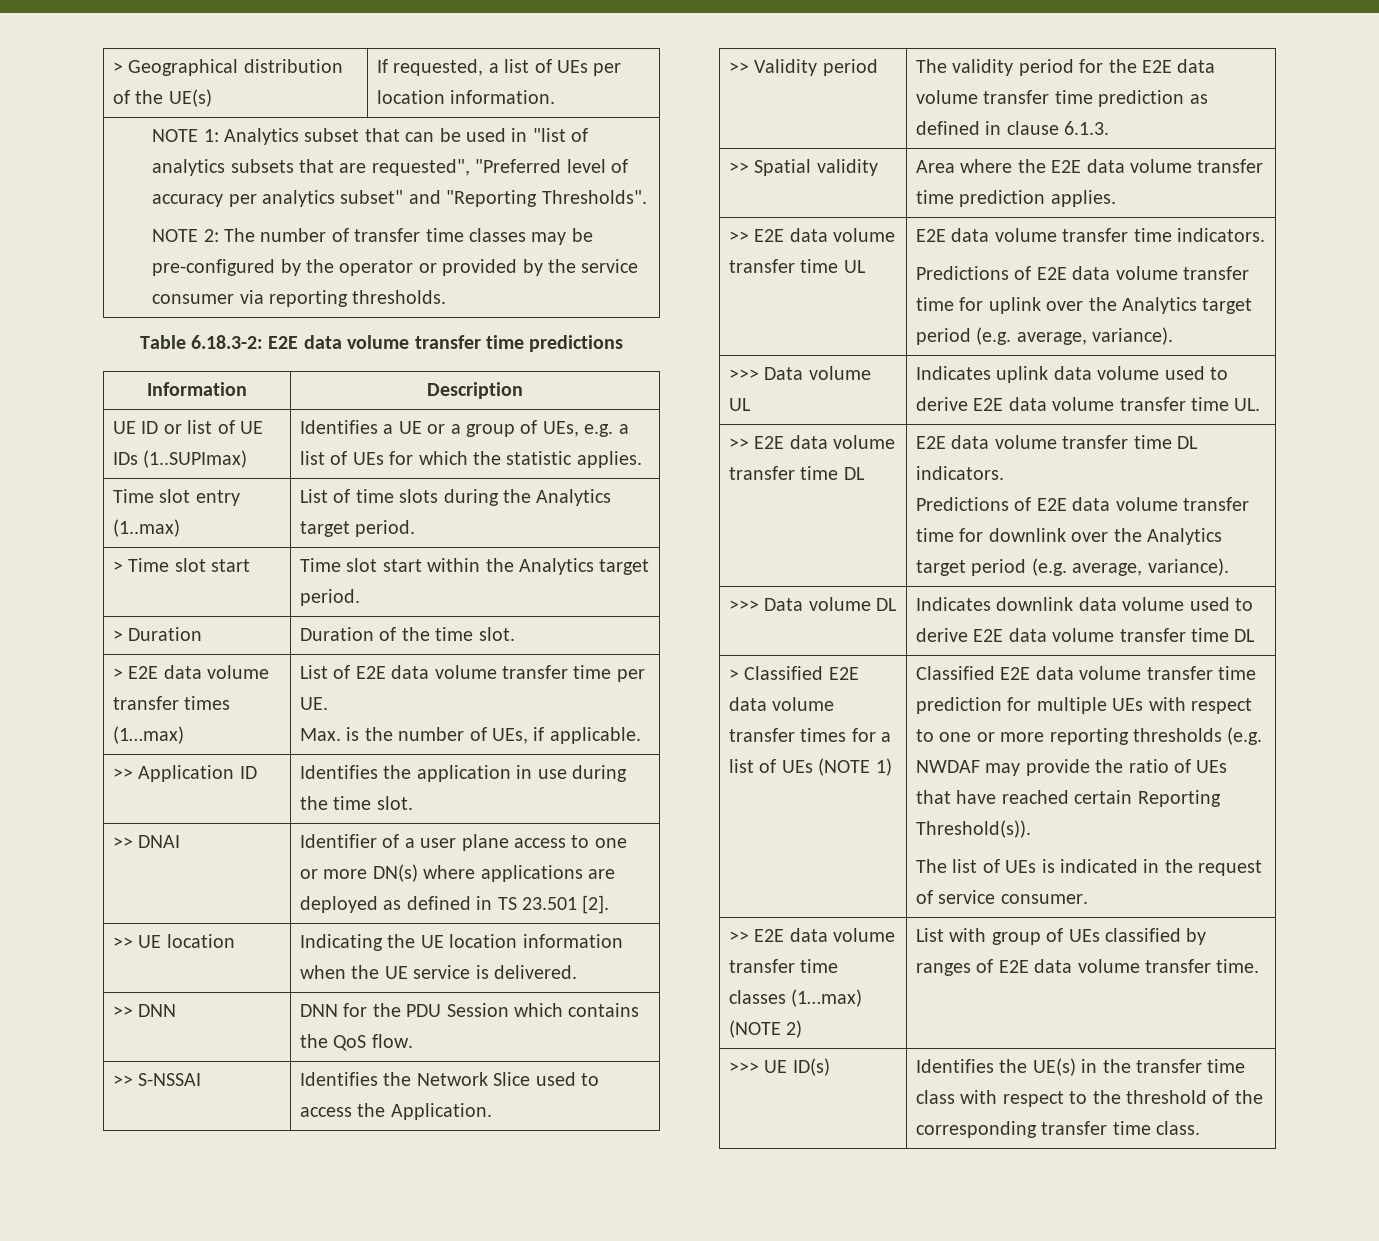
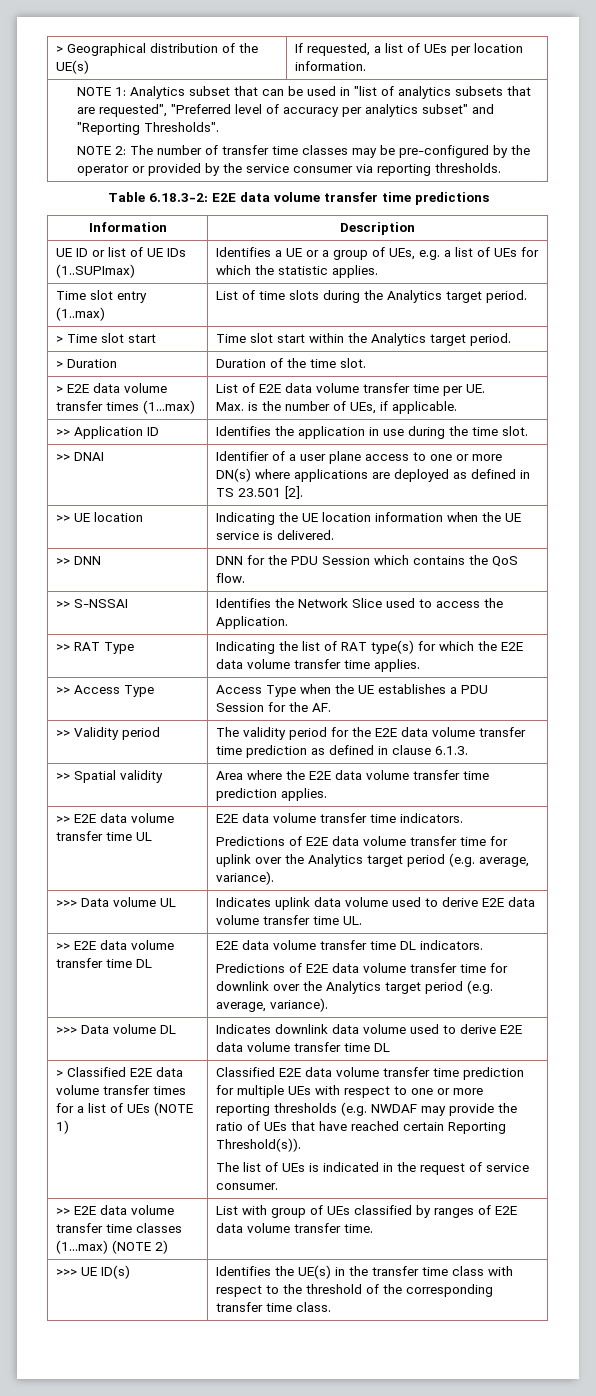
(492, 1111) none -> [56,642,135,654] [216,640,524,654] [216,659,421,672] [56,685,155,697] [216,684,489,697] [216,702,332,712] // >> RAT Type | Indicating the list of RAT type(s) for which the E2E data volume transfer time applies. // >> Access Type | Access Type when the UE establishes a PDU Session for the AF.

